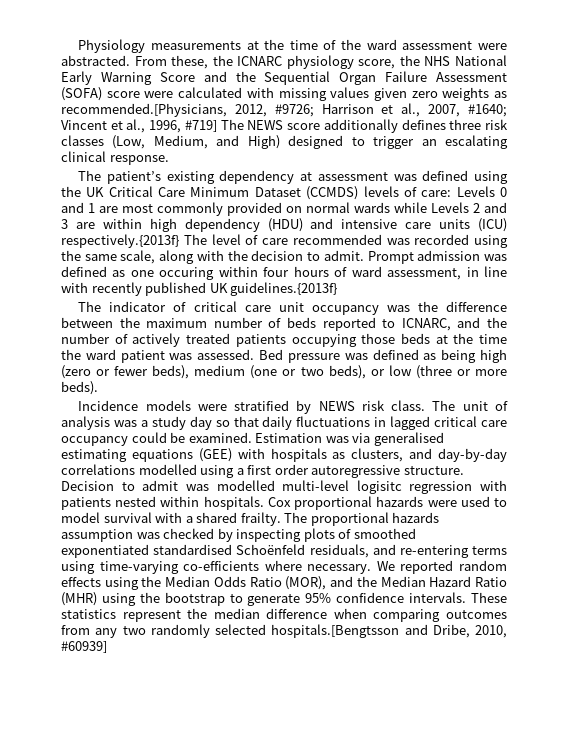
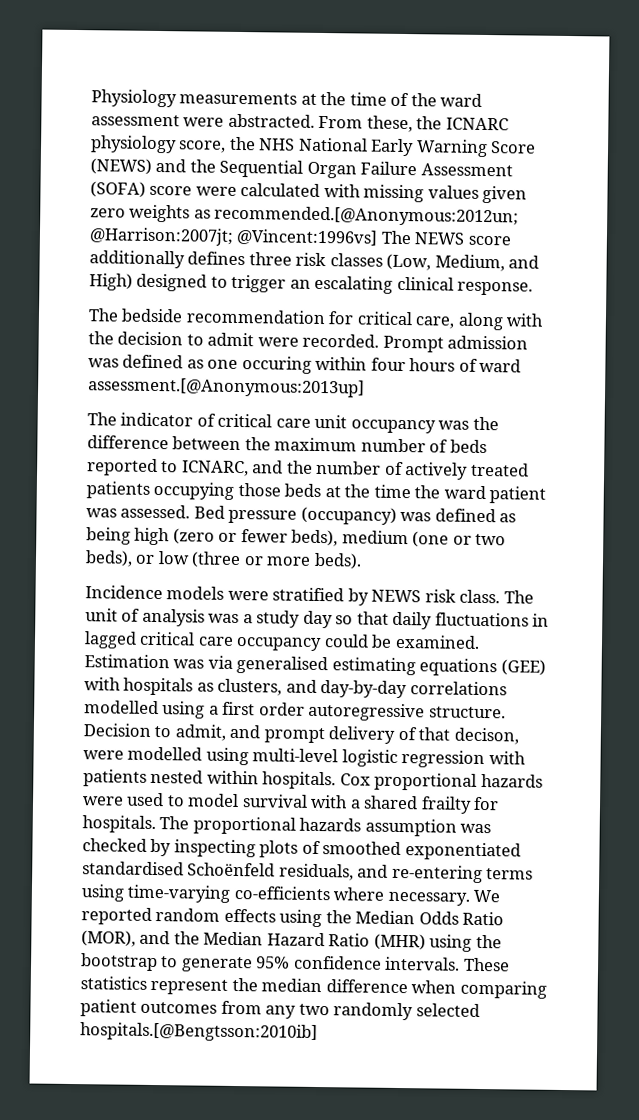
(195, 77) none -> [90,158,152,175] (NEWS)
[61,103,507,117] [61,119,217,133] recommended.[Physicians, 2012, #9726; Harrison et al., 2007, #1640; Vincent et al., 1996, #719] -> [214,205,520,227] [89,227,379,246] recommended.[@Anonymous:2012un; @Harrison:2007jt; @Vincent:1996vs]
[106,170,509,184] [61,186,508,200] [61,202,507,216] [61,218,507,232] [61,234,508,248] [61,250,156,264] patient’s existing dependency at assessment was defined using the UK Critical Care Minimum Dataset (CCMDS) levels of care: Levels 0 and 1 are most commonly provided on normal wards while Levels 2 and 3 are within high dependency (HDU) and intensive care units (ICU) respectively.{2013f} The level of care recommended was recorded using the same scale, -> [121,308,455,329] bedside recommendation for critical care,
[323,250,364,261] admit. -> [207,332,380,348] admit were recorded.
[387,266,507,280] [61,282,338,296] assessment, in line with recently published UK guidelines.{2013f} -> [88,377,365,398] assessment.[@Anonymous:2013up]
(340, 358) none -> [300,506,397,525] (occupancy)
[142,480,402,494] admit was modelled multi-level logisitc -> [174,724,519,745] [83,746,398,767] admit, and prompt delivery of that decison, were modelled using multi-level logistic
[240,512,281,526] frailty. -> [420,796,500,814] [82,815,156,834] frailty for hospitals.
(441, 615) none -> [80,999,137,1017] patient
[271,624,507,638] [61,641,107,653] hospitals.[Bengtsson and Dribe, 2010, #60939] -> [80,1022,318,1043] hospitals.[@Bengtsson:2010ib]

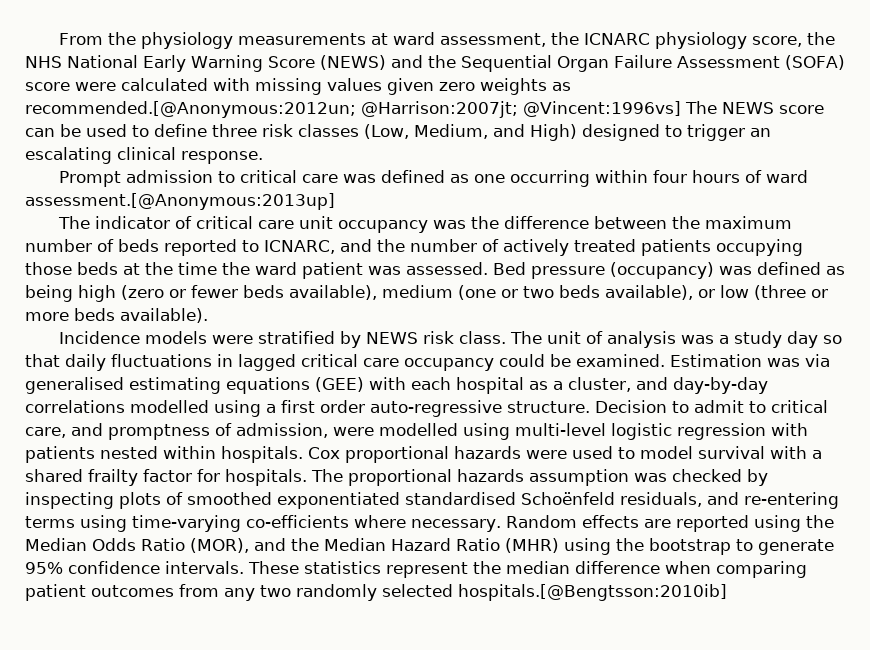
[91,89,483,108] [91,113,413,133] Physiology measurements at the time of the ward assessment were abstracted. From these, -> [59,32,547,49] From the physiology measurements at ward assessment,
[89,250,246,269] additionally defines -> [25,124,207,137] can be used to define
[88,308,545,331] [88,331,529,353] The bedside recommendation for critical care, along with the decision to admit were recorded. Prompt admission -> [59,170,339,187] Prompt admission to critical care
[241,356,312,374] occuring -> [510,170,591,187] occurring
[291,529,339,547] beds), -> [243,285,377,300] beds available),
[85,550,133,567] beds), -> [559,285,693,300] beds available),
[313,552,362,570] beds). -> [74,308,208,323] beds available).
[123,677,283,696] hospitals as clusters, -> [411,377,631,394] each hospital as a cluster,
[308,702,426,722] autoregressive -> [370,400,502,417] auto-regressive
[174,724,519,745] admit, and prompt delivery of that decison, -> [694,400,828,413] [25,423,328,440] admit to critical care, and promptness of admission,
(472, 805) none -> [143,469,192,482] factor
[473,889,501,903] [81,907,276,925] We reported random effects -> [505,515,749,532] Random effects are reported

